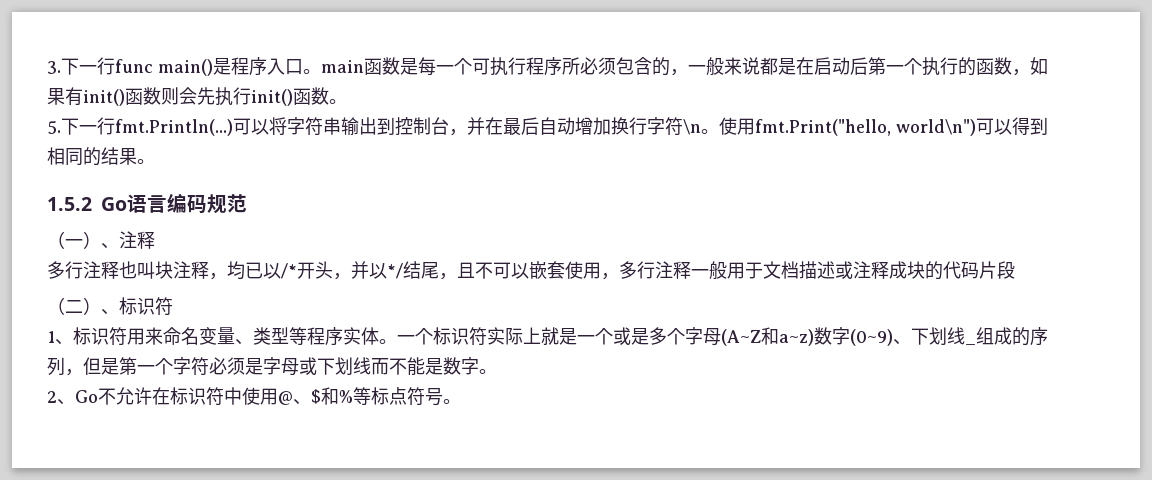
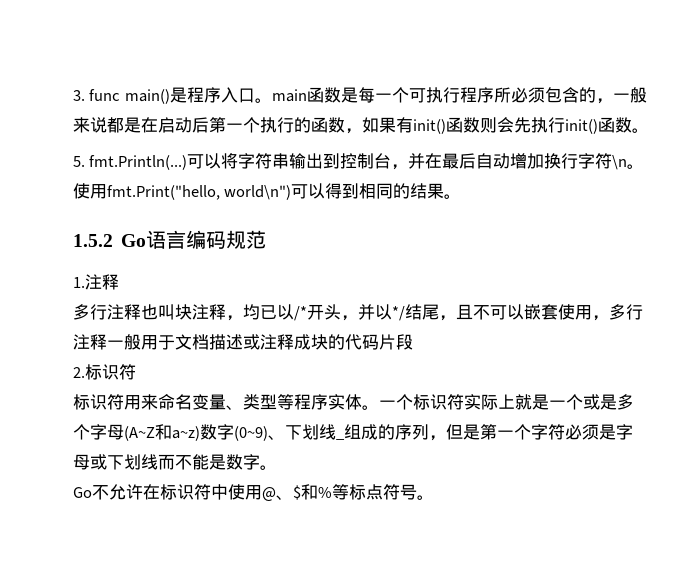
[61,57,115,75] 下一行 -> (85, 95) none
[61,117,115,135] 下一行 -> (85, 161) none
[47,231,119,249] （一）、 -> [73,277,85,288] 1.
[47,297,119,315] （二）、 -> [73,367,85,378] 2.
[47,331,73,345] 1、 -> (136, 372) none
[47,391,75,405] 2、 -> (277, 467) none

